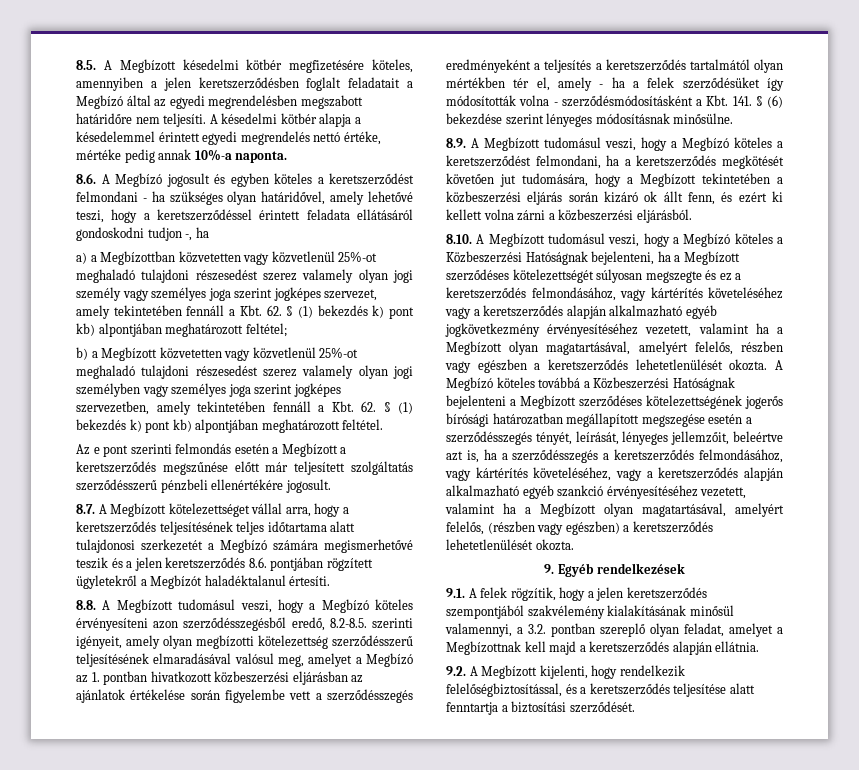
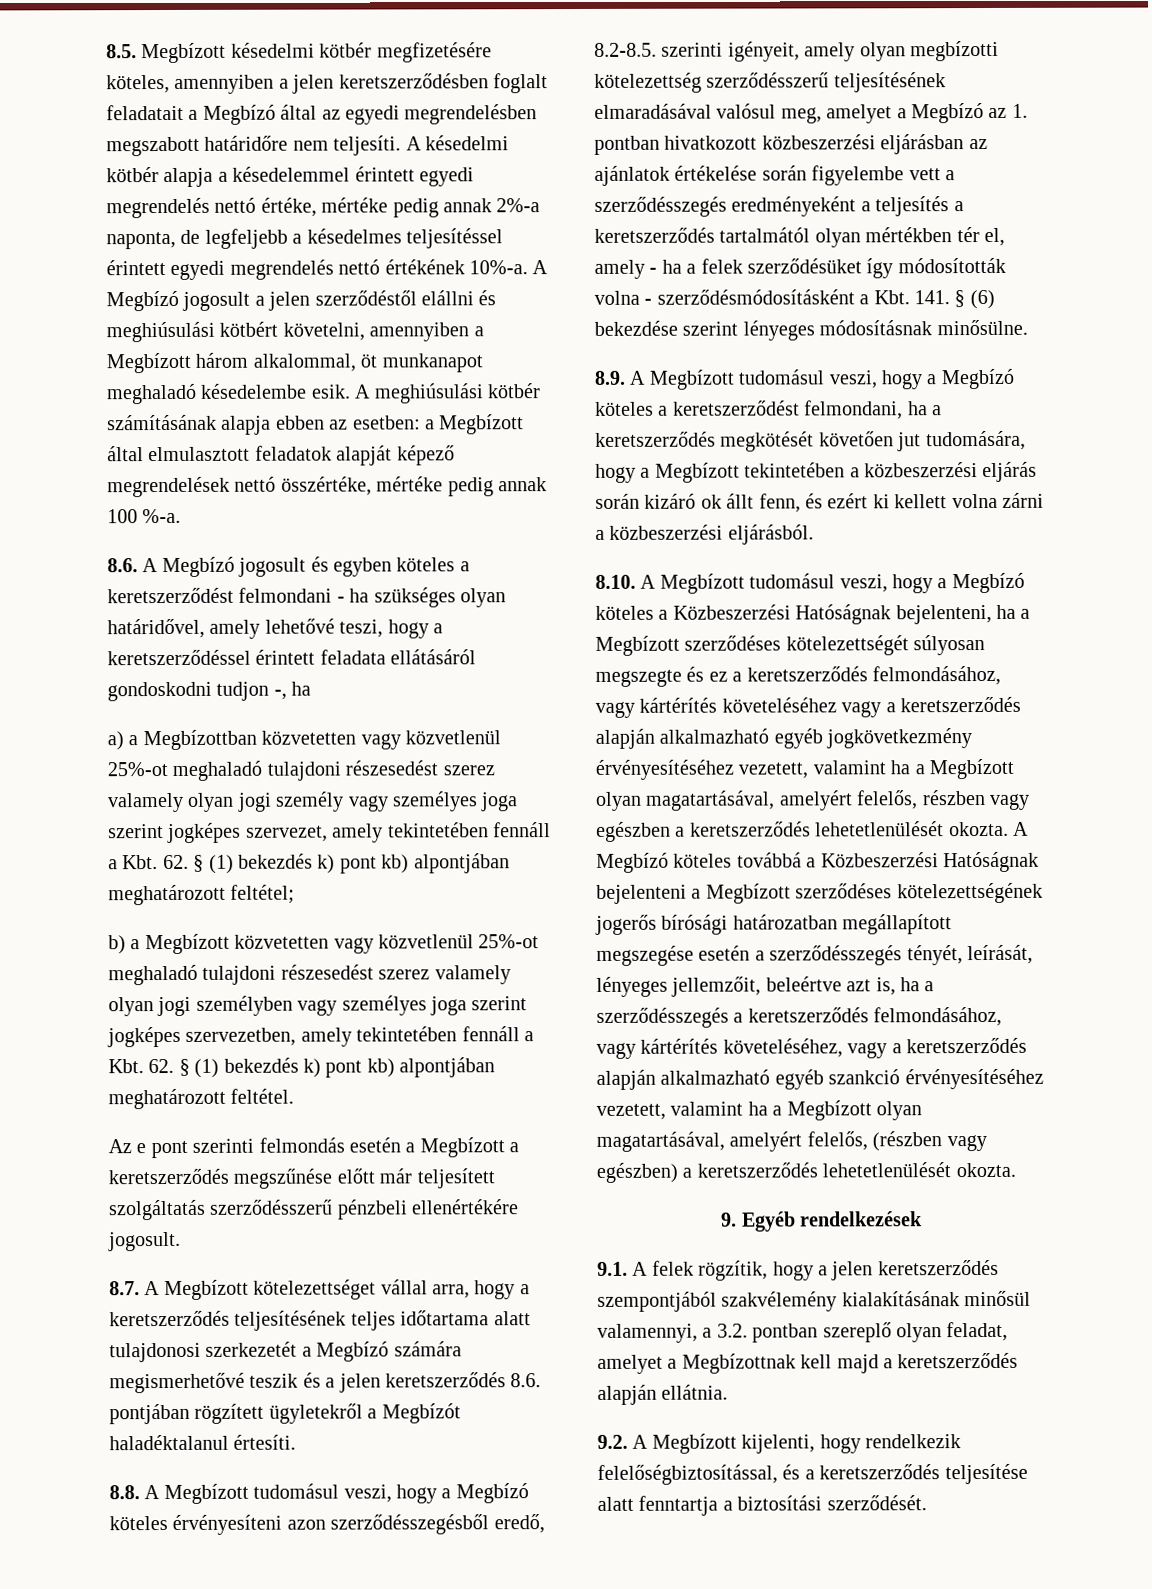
[103,60,112,70] A -> (137, 51) none
[194,149,288,163] 10%-a naponta. -> [496,198,541,213] [106,228,503,250] [106,259,549,280] [106,290,497,312] [106,321,484,343] [106,352,483,374] [106,383,541,405] [107,414,525,435] [107,445,455,466] [107,476,547,498] [107,508,182,524] 2%-a naponta, de legfeljebb a késedelmes teljesítéssel érintett egyedi megrendelés nettó értékének 10%-a. A Megbízó jogosult a jelen szerződéstől elállni és meghiúsulási kötbért követelni, amennyiben a Megbízott három alkalommal, öt munkanapot meghaladó késedelembe esik. A meghiúsulási kötbér számításának alapja ebben az esetben: a Megbízott által elmulasztott feladatok alapját képező megrendelések nettó összértéke, mértéke pedig annak 100 %-a.

